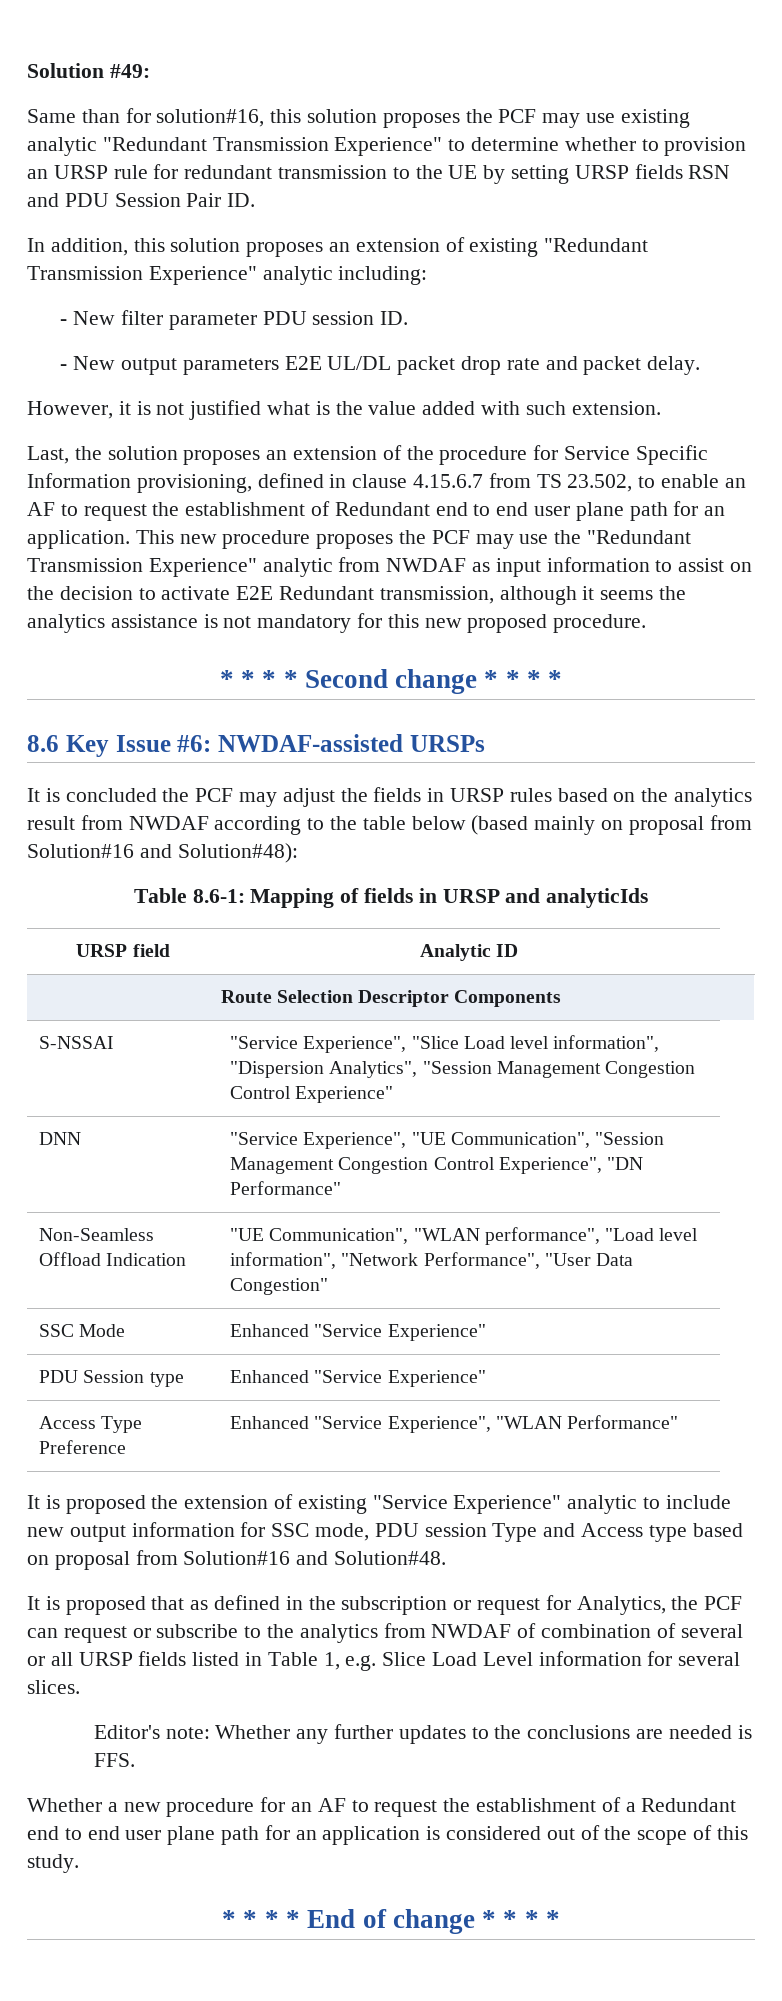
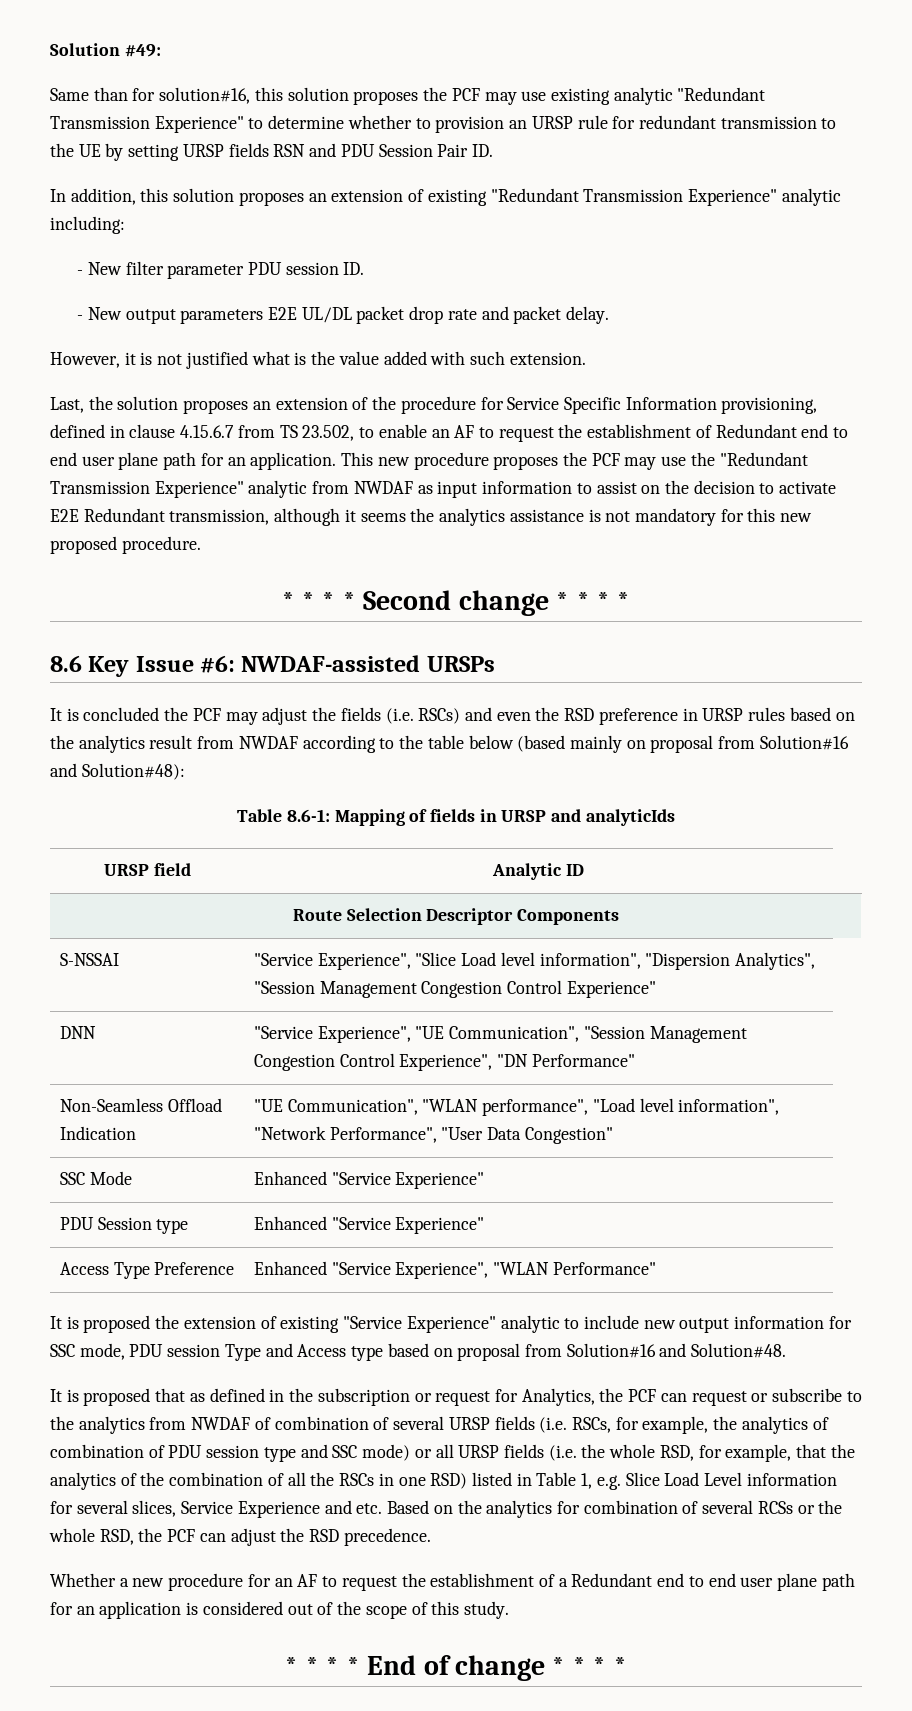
(422, 794) none -> [385,707,678,725] (i.e. RSCs) and even the RSD preference
[27,1651,187,1666] or all URSP fields -> [448,1416,829,1434] [50,1444,855,1462] [50,1472,468,1490] URSP fields (i.e. RSCs, for example, the analytics of combination of PDU session type and SSC mode) or all URSP fields (i.e. the whole RSD, for example, that the analytics of the combination of all the RSCs in one RSD)
[27,1680,80,1694] [93,1724,752,1744] [93,1753,135,1767] slices. // Editor's note: Whether any further updates to the conclusions are needed is FFS. -> [132,1500,843,1518] [49,1528,431,1546] slices, Service Experience and etc. Based on the analytics for combination of several RCSs or the whole RSD, the PCF can adjust the RSD precedence.

